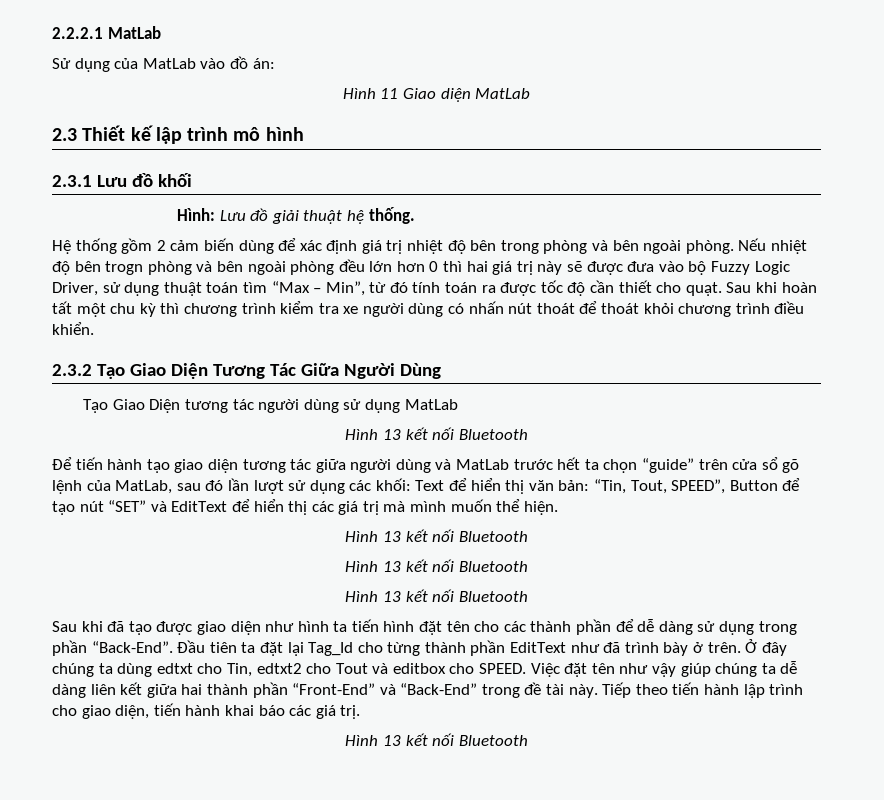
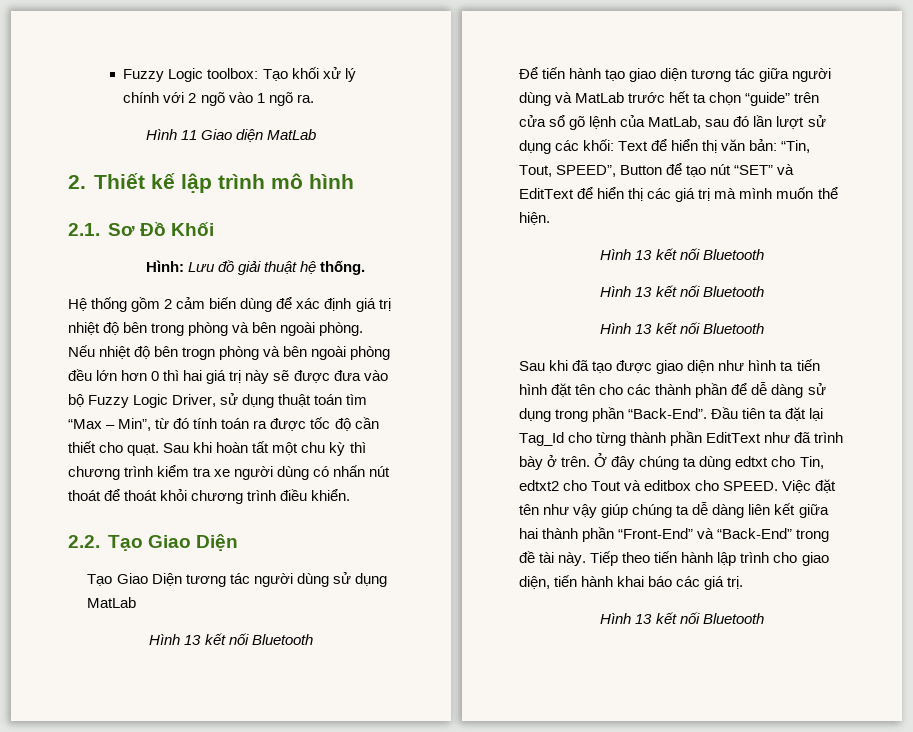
[52,26,161,39] [52,56,275,72] 2.2.2.1 MatLab // Sử dụng của MatLab vào đồ án: -> [123,67,356,82] [123,92,314,106] Fuzzy Logic toolbox: Tạo khối xử lý chính với 2 ngõ vào 1 ngõ ra.
[52,128,77,141] 2.3 -> [68,175,86,189] 2.
[52,173,192,187] 2.3.1 Lưu đồ khối -> [68,222,214,236] 2.1. Sơ Đồ Khối
[52,363,441,379] 2.3.2 Tạo Giao Diện Tương Tác Giữa Người Dùng -> [68,534,238,551] 2.2. Tạo Giao Diện

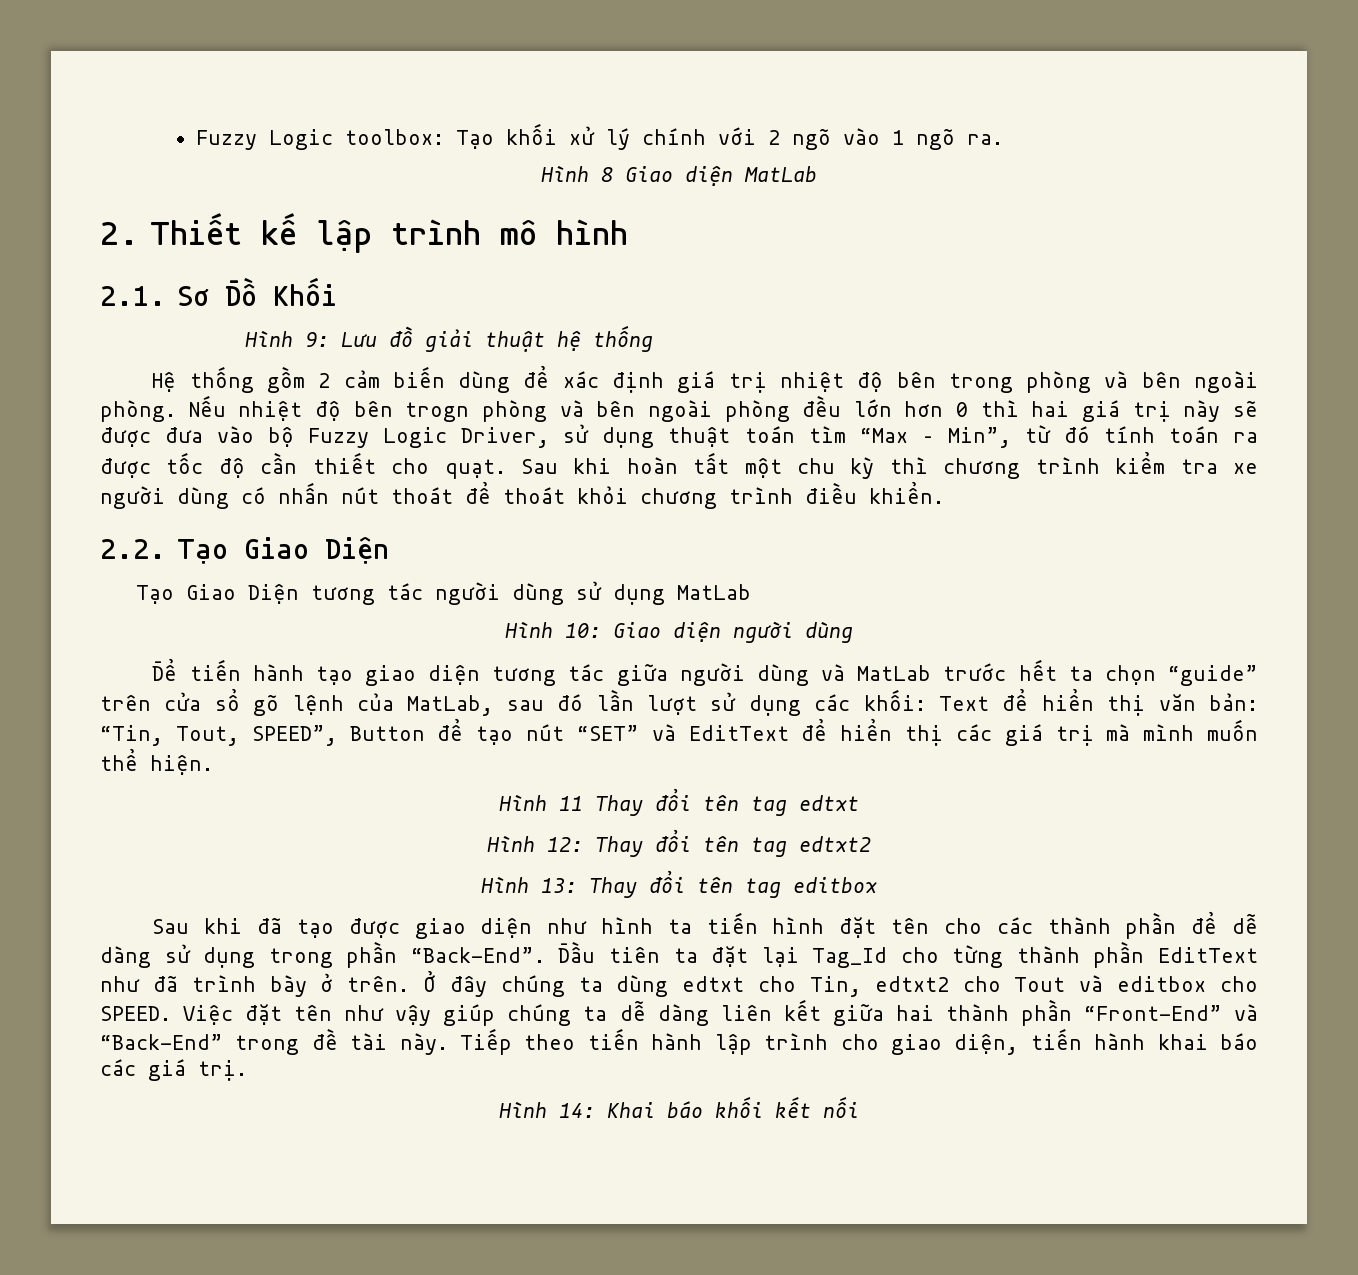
[180,130,197,140] 11 -> [601,167,613,182] 8
[145,260,184,272] Hình: -> [245,330,330,347] Hình 9:
[320,260,366,275] thống. -> [593,325,654,352] thống
[184,633,313,645] 13 kết nối Bluetooth -> [565,621,853,643] 10: Giao diện người dùng
[635,248,764,260] [600,285,764,297] [600,322,764,334] 13 kết nối Bluetooth // Hình 13 kết nối Bluetooth // Hình 13 kết nối Bluetooth -> [559,788,859,816] [487,829,871,857] [481,870,877,898] 11 Thay đổi tên tag edtxt // Hình 12: Thay đổi tên tag edtxt2 // Hình 13: Thay đổi tên tag editbox
[635,612,764,624] 13 kết nối Bluetooth -> [559,1096,859,1118] 14: Khai báo khối kết nối

